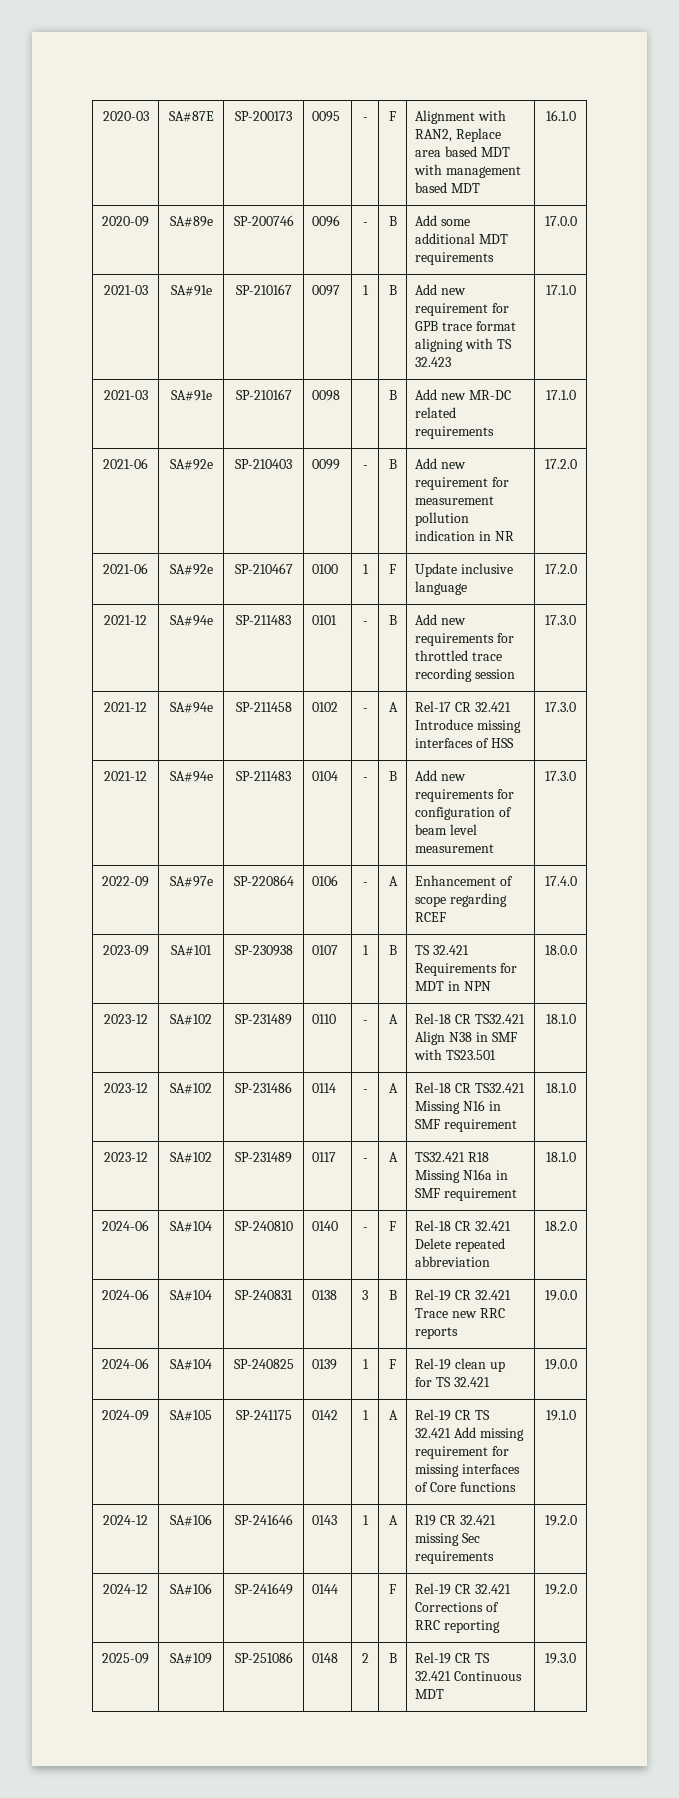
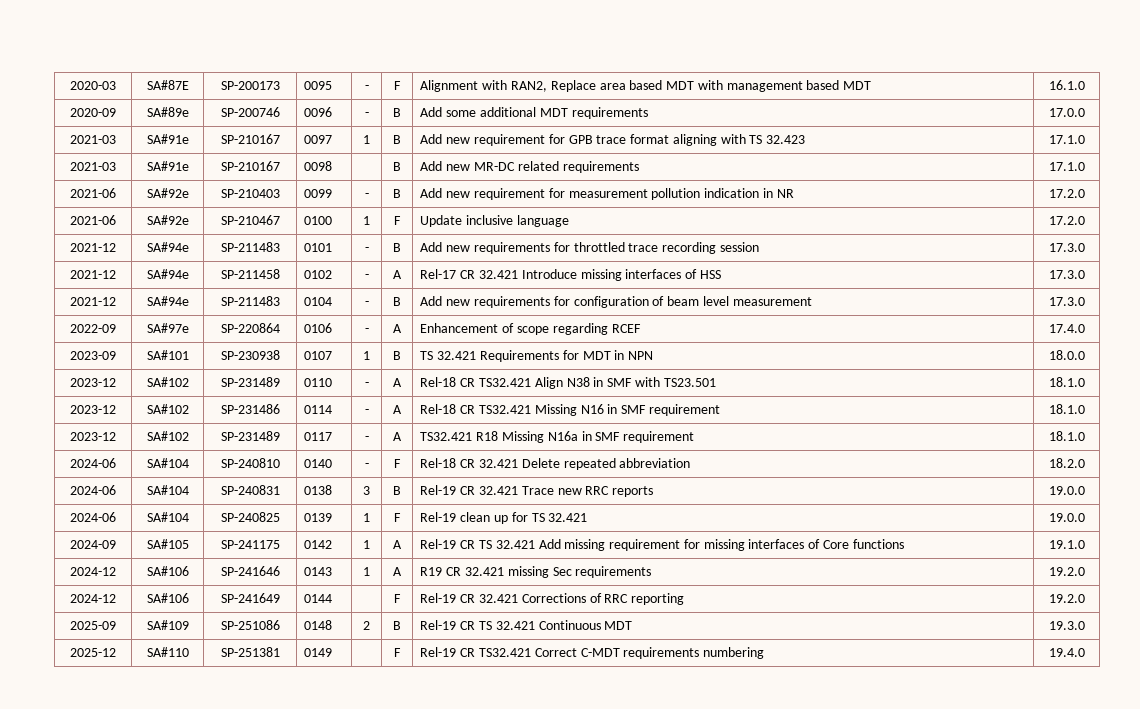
(576, 1658) none -> [70,648,116,657] [146,647,189,657] [220,647,280,657] [304,648,333,657] [394,648,401,657] [420,647,765,659] [1048,648,1085,657] // 2025-12 | SA#110 | SP-251381 | 0149 | | F | Rel-19 CR TS32.421 Correct C-MDT requirements numbering | 19.4.0

